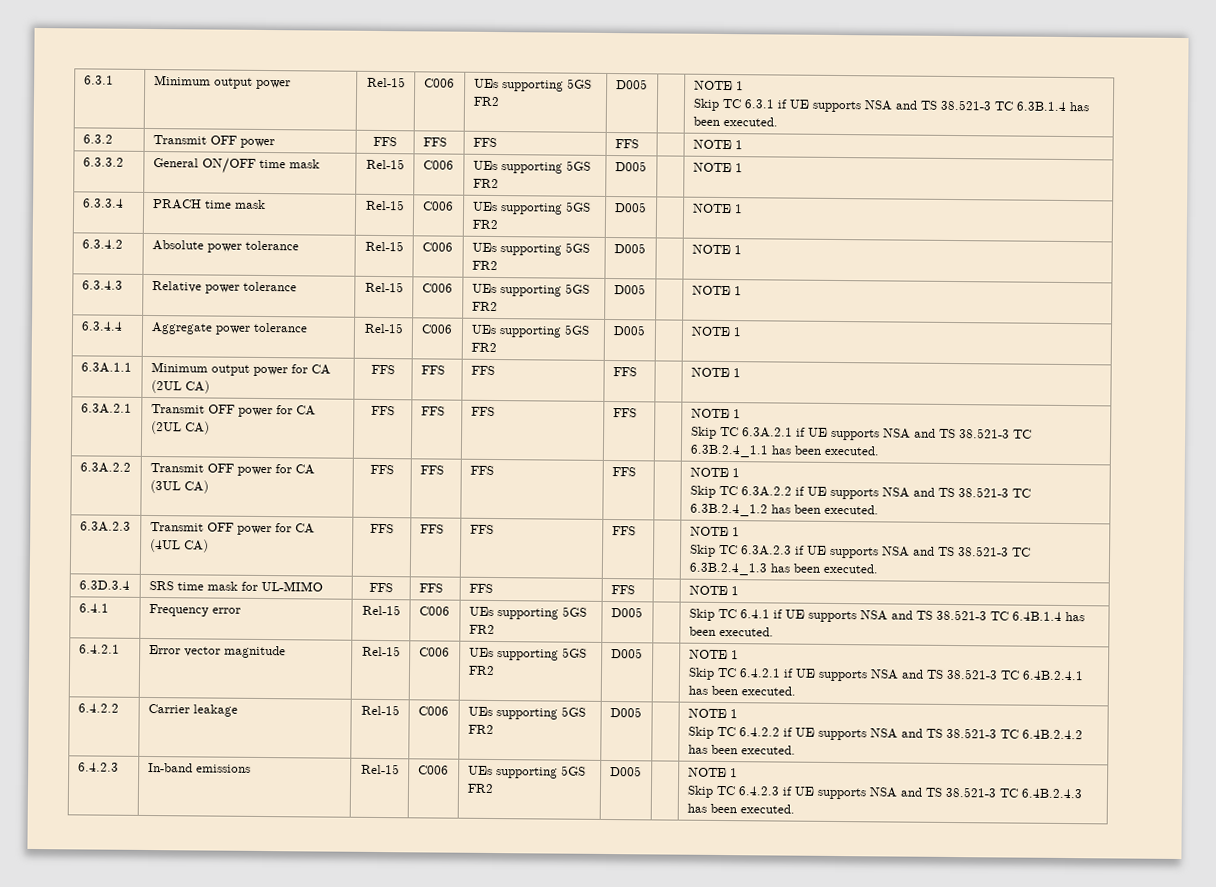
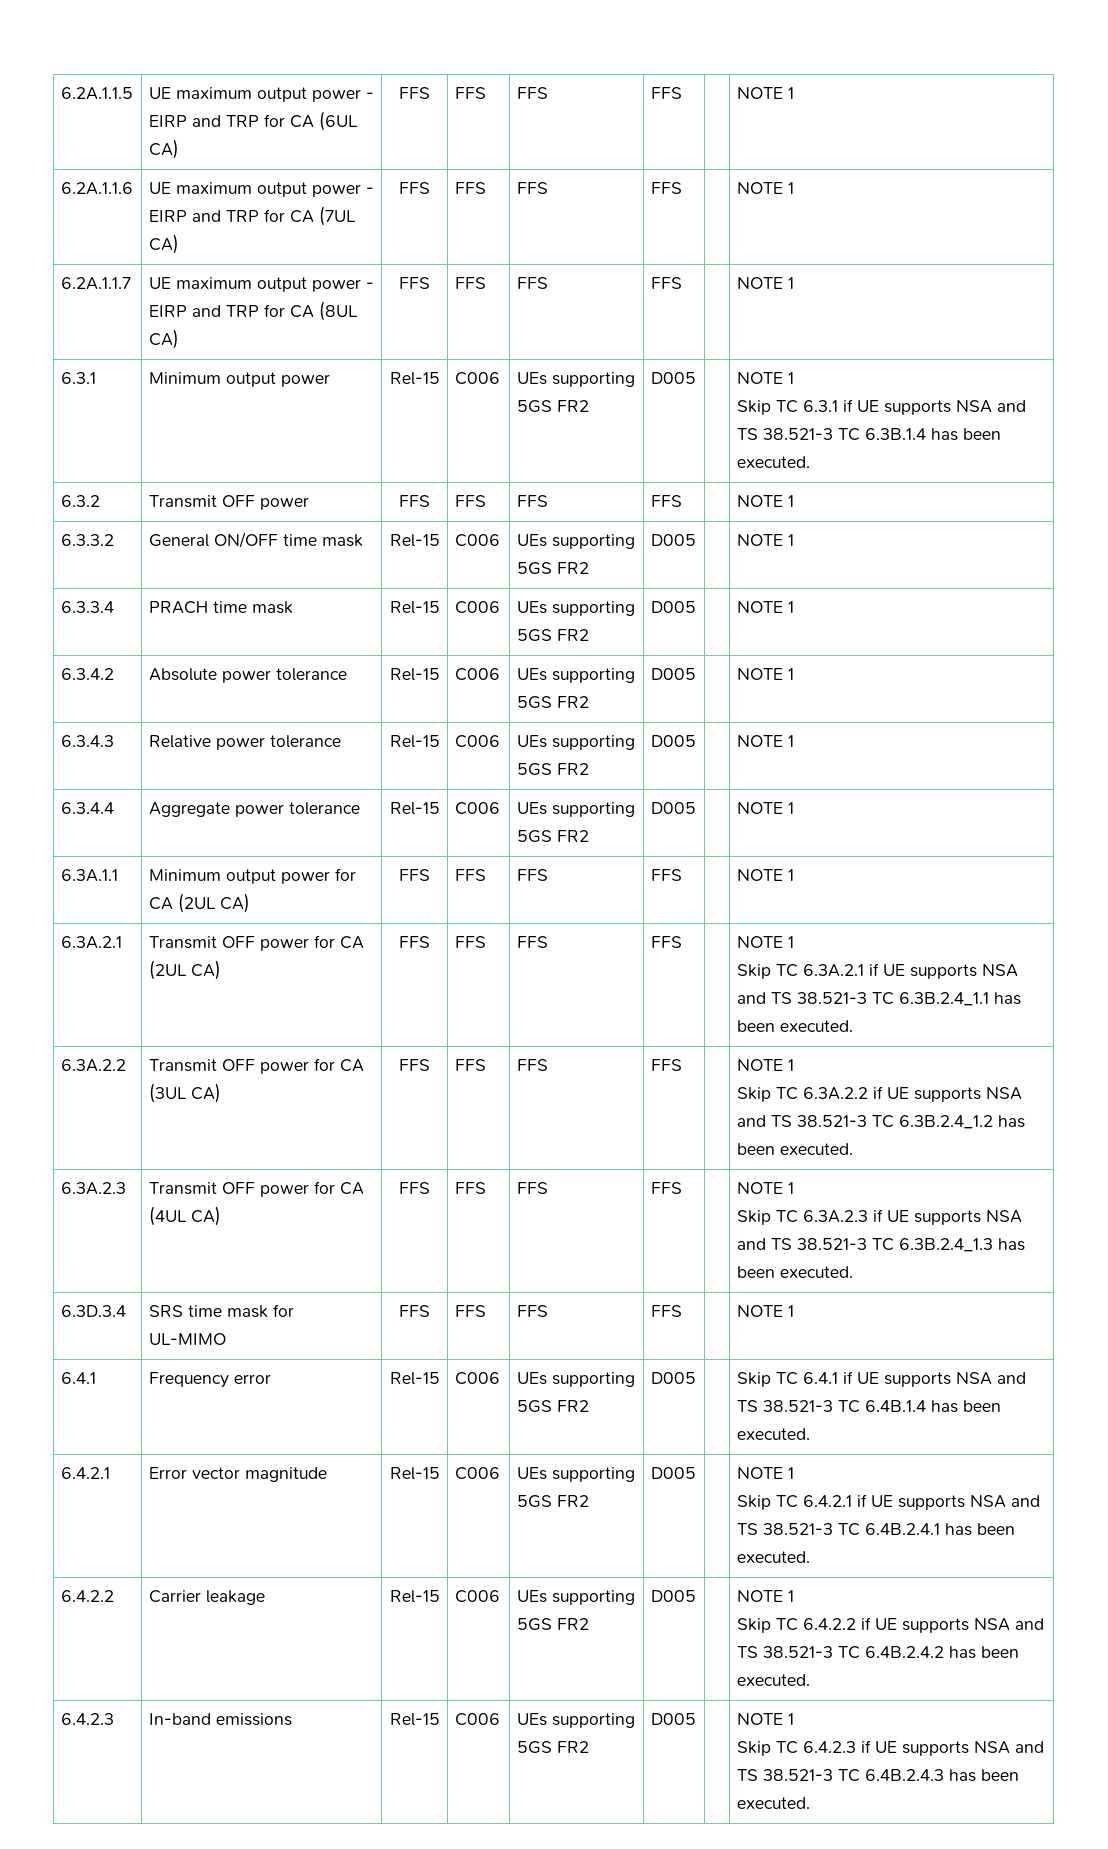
(83, 80) none -> [60,87,133,100] [148,87,374,102] [148,111,358,131] [148,139,179,159] [399,87,430,99] [454,87,486,99] [516,87,548,99] [650,87,682,99] [736,87,794,99] [60,182,133,195] [148,182,374,197] [148,206,356,226] [148,234,179,254] [399,182,430,194] [454,182,486,194] [516,182,548,194] [650,182,682,194] [736,182,794,194] [60,277,131,290] [148,277,374,292] [148,301,358,321] [148,329,179,349] [399,277,430,289] [454,277,486,289] [516,277,548,289] [650,277,682,289] [736,277,794,289] 6.2A.1.1.5 | UE maximum output power - EIRP and TRP for CA (6UL CA) | FFS | FFS | FFS | FFS | | NOTE 1 // 6.2A.1.1.6 | UE maximum output power - EIRP and TRP for CA (7UL CA) | FFS | FFS | FFS | FFS | | NOTE 1 // 6.2A.1.1.7 | UE maximum output power - EIRP and TRP for CA (8UL CA) | FFS | FFS | FFS | FFS | | NOTE 1 //

